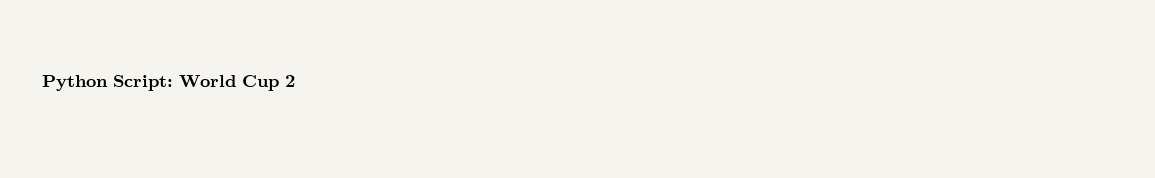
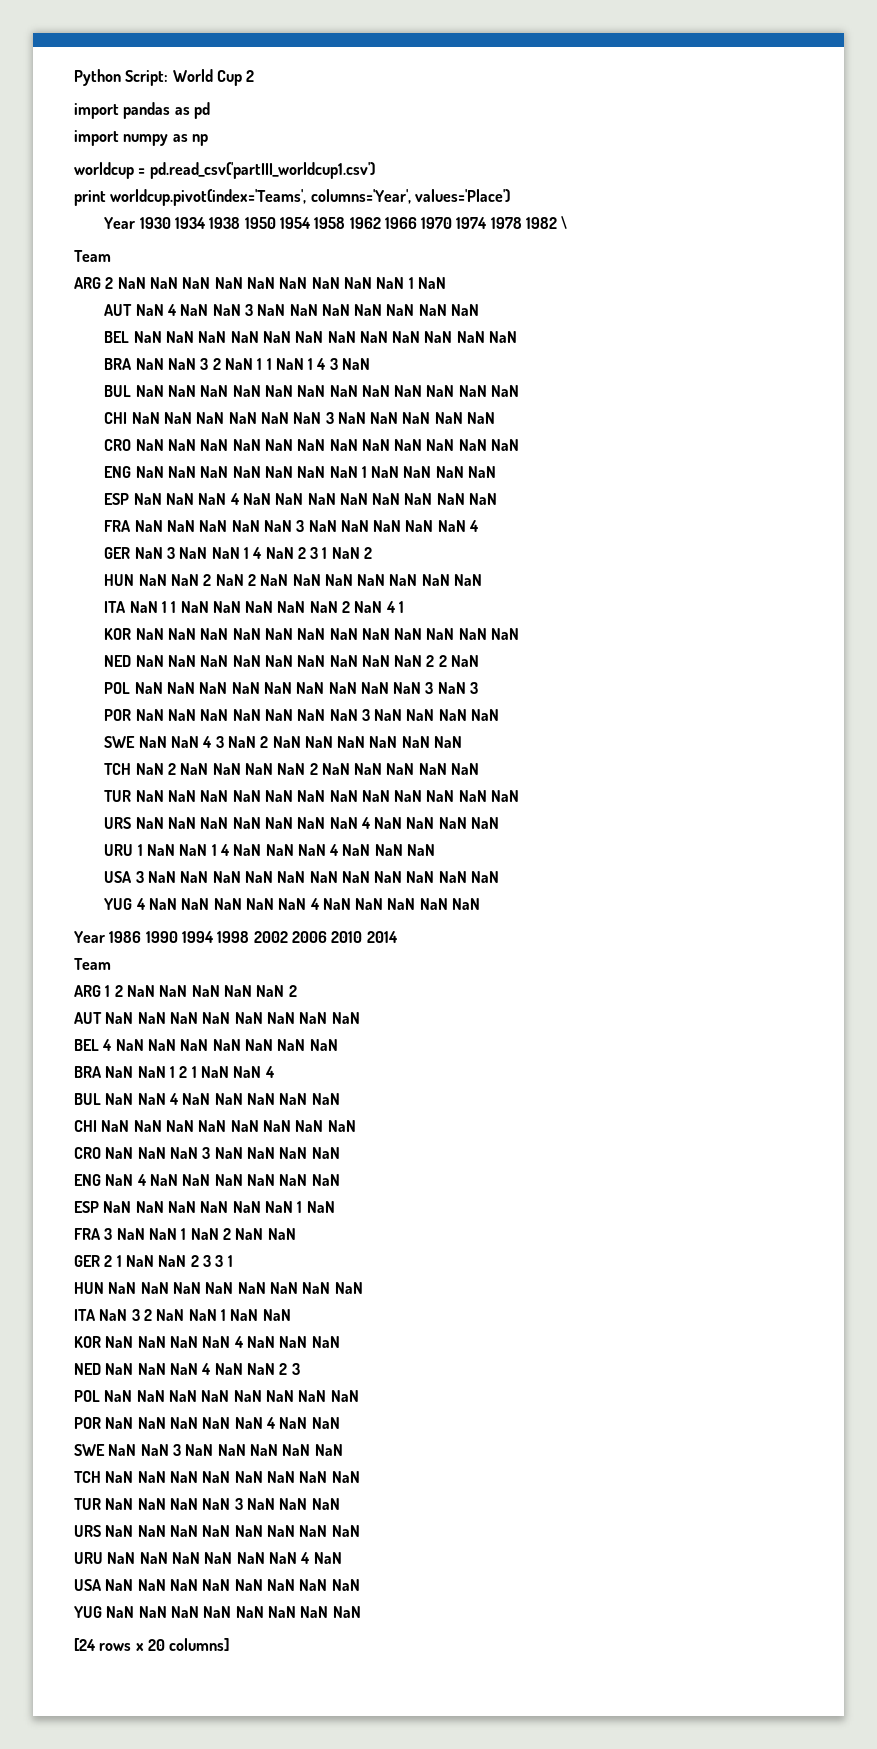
(295, 81) none -> [74,102,210,119] [74,130,208,146] [74,162,375,179] [74,189,510,206] [104,216,568,229] [74,250,111,262] [74,277,446,289] [104,304,480,316] [104,331,518,343] [104,358,371,370] [104,385,520,397] [104,412,496,424] [104,439,520,451] [104,466,497,478] [104,493,498,505] [104,520,480,532] [104,547,373,559] [104,574,483,586] [104,601,405,613] [104,628,520,640] [104,655,480,667] [104,682,479,694] [104,709,500,721] [104,736,463,748] [104,763,480,775] [104,790,520,802] [104,817,500,829] [104,844,436,856] [104,871,500,883] [104,898,481,910] [74,931,398,943] [74,958,111,970] [74,985,297,997] [74,1012,360,1024] [74,1039,338,1051] [74,1066,275,1078] [74,1093,340,1105] [74,1120,356,1132] [74,1147,340,1159] [74,1174,340,1186] [74,1201,335,1213] [74,1228,296,1240] [74,1255,233,1267] [74,1282,363,1294] [74,1309,291,1321] [74,1336,340,1348] [74,1363,300,1375] [74,1390,359,1402] [74,1417,340,1429] [74,1444,343,1456] [74,1471,360,1483] [74,1498,340,1510] [74,1525,360,1537] [74,1552,342,1564] [74,1579,360,1591] [74,1606,361,1618] [74,1638,230,1651] // import pandas as pd // import numpy as np // worldcup = pd.read_csv('partIII_worldcup1.csv') // print worldcup.pivot(index='Teams', columns='Year', values='Place') // Year 1930 1934 1938 1950 1954 1958 1962 1966 1970 1974 1978 1982 \ // Team // ARG 2 NaN NaN NaN NaN NaN NaN NaN NaN NaN 1 NaN // AUT NaN 4 NaN NaN 3 NaN NaN NaN NaN NaN NaN NaN // BEL NaN NaN NaN NaN NaN NaN NaN NaN NaN NaN NaN NaN // BRA NaN NaN 3 2 NaN 1 1 NaN 1 4 3 NaN // BUL NaN NaN NaN NaN NaN NaN NaN NaN NaN NaN NaN NaN // CHI NaN NaN NaN NaN NaN NaN 3 NaN NaN NaN NaN NaN // CRO NaN NaN NaN NaN NaN NaN NaN NaN NaN NaN NaN NaN // ENG NaN NaN NaN NaN NaN NaN NaN 1 NaN NaN NaN NaN // ESP NaN NaN NaN 4 NaN NaN NaN NaN NaN NaN NaN NaN // FRA NaN NaN NaN NaN NaN 3 NaN NaN NaN NaN NaN 4 // GER NaN 3 NaN NaN 1 4 NaN 2 3 1 NaN 2 // HUN NaN NaN 2 NaN 2 NaN NaN NaN NaN NaN NaN NaN // ITA NaN 1 1 NaN NaN NaN NaN NaN 2 NaN 4 1 // KOR NaN NaN NaN NaN NaN NaN NaN NaN NaN NaN NaN NaN // NED NaN NaN NaN NaN NaN NaN NaN NaN NaN 2 2 NaN // POL NaN NaN NaN NaN NaN NaN NaN NaN NaN 3 NaN 3 // POR NaN NaN NaN NaN NaN NaN NaN 3 NaN NaN NaN NaN // SWE NaN NaN 4 3 NaN 2 NaN NaN NaN NaN NaN NaN // TCH NaN 2 NaN NaN NaN NaN 2 NaN NaN NaN NaN NaN // TUR NaN NaN NaN NaN NaN NaN NaN NaN NaN NaN NaN NaN // URS NaN NaN NaN NaN NaN NaN NaN 4 NaN NaN NaN NaN // URU 1 NaN NaN 1 4 NaN NaN NaN 4 NaN NaN NaN // USA 3 NaN NaN NaN NaN NaN NaN NaN NaN NaN NaN NaN // YUG 4 NaN NaN NaN NaN NaN 4 NaN NaN NaN NaN NaN // Year 1986 1990 1994 1998 2002 2006 2010 2014 // Team // ARG 1 2 NaN NaN NaN NaN NaN 2 // AUT NaN NaN NaN NaN NaN NaN NaN NaN // BEL 4 NaN NaN NaN NaN NaN NaN NaN // BRA NaN NaN 1 2 1 NaN NaN 4 // BUL NaN NaN 4 NaN NaN NaN NaN NaN // CHI NaN NaN NaN NaN NaN NaN NaN NaN // CRO NaN NaN NaN 3 NaN NaN NaN NaN // ENG NaN 4 NaN NaN NaN NaN NaN NaN // ESP NaN NaN NaN NaN NaN NaN 1 NaN // FRA 3 NaN NaN 1 NaN 2 NaN NaN // GER 2 1 NaN NaN 2 3 3 1 // HUN NaN NaN NaN NaN NaN NaN NaN NaN // ITA NaN 3 2 NaN NaN 1 NaN NaN // KOR NaN NaN NaN NaN 4 NaN NaN NaN // NED NaN NaN NaN 4 NaN NaN 2 3 // POL NaN NaN NaN NaN NaN NaN NaN NaN // POR NaN NaN NaN NaN NaN 4 NaN NaN // SWE NaN NaN 3 NaN NaN NaN NaN NaN // TCH NaN NaN NaN NaN NaN NaN NaN NaN // TUR NaN NaN NaN NaN 3 NaN NaN NaN // URS NaN NaN NaN NaN NaN NaN NaN NaN // URU NaN NaN NaN NaN NaN NaN 4 NaN // USA NaN NaN NaN NaN NaN NaN NaN NaN // YUG NaN NaN NaN NaN NaN NaN NaN NaN // [24 rows x 20 columns]

